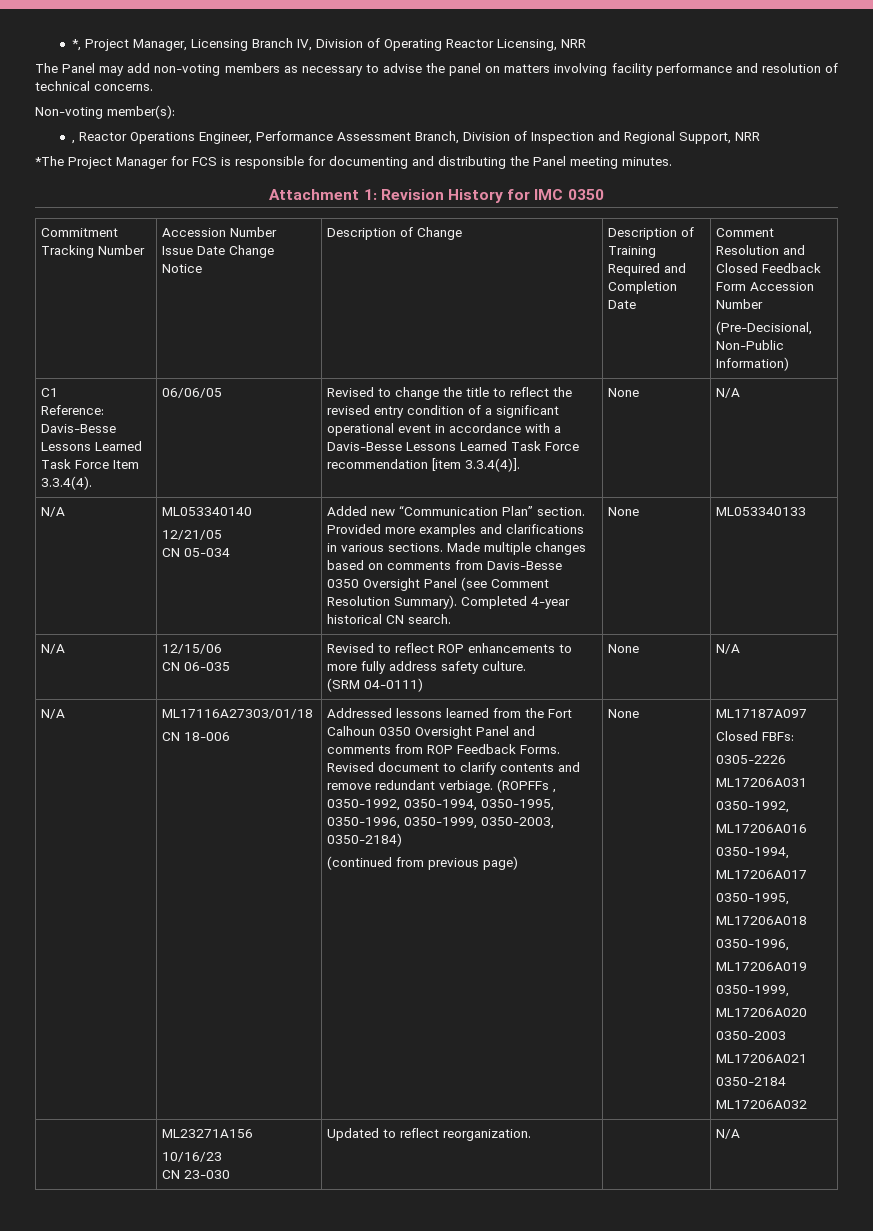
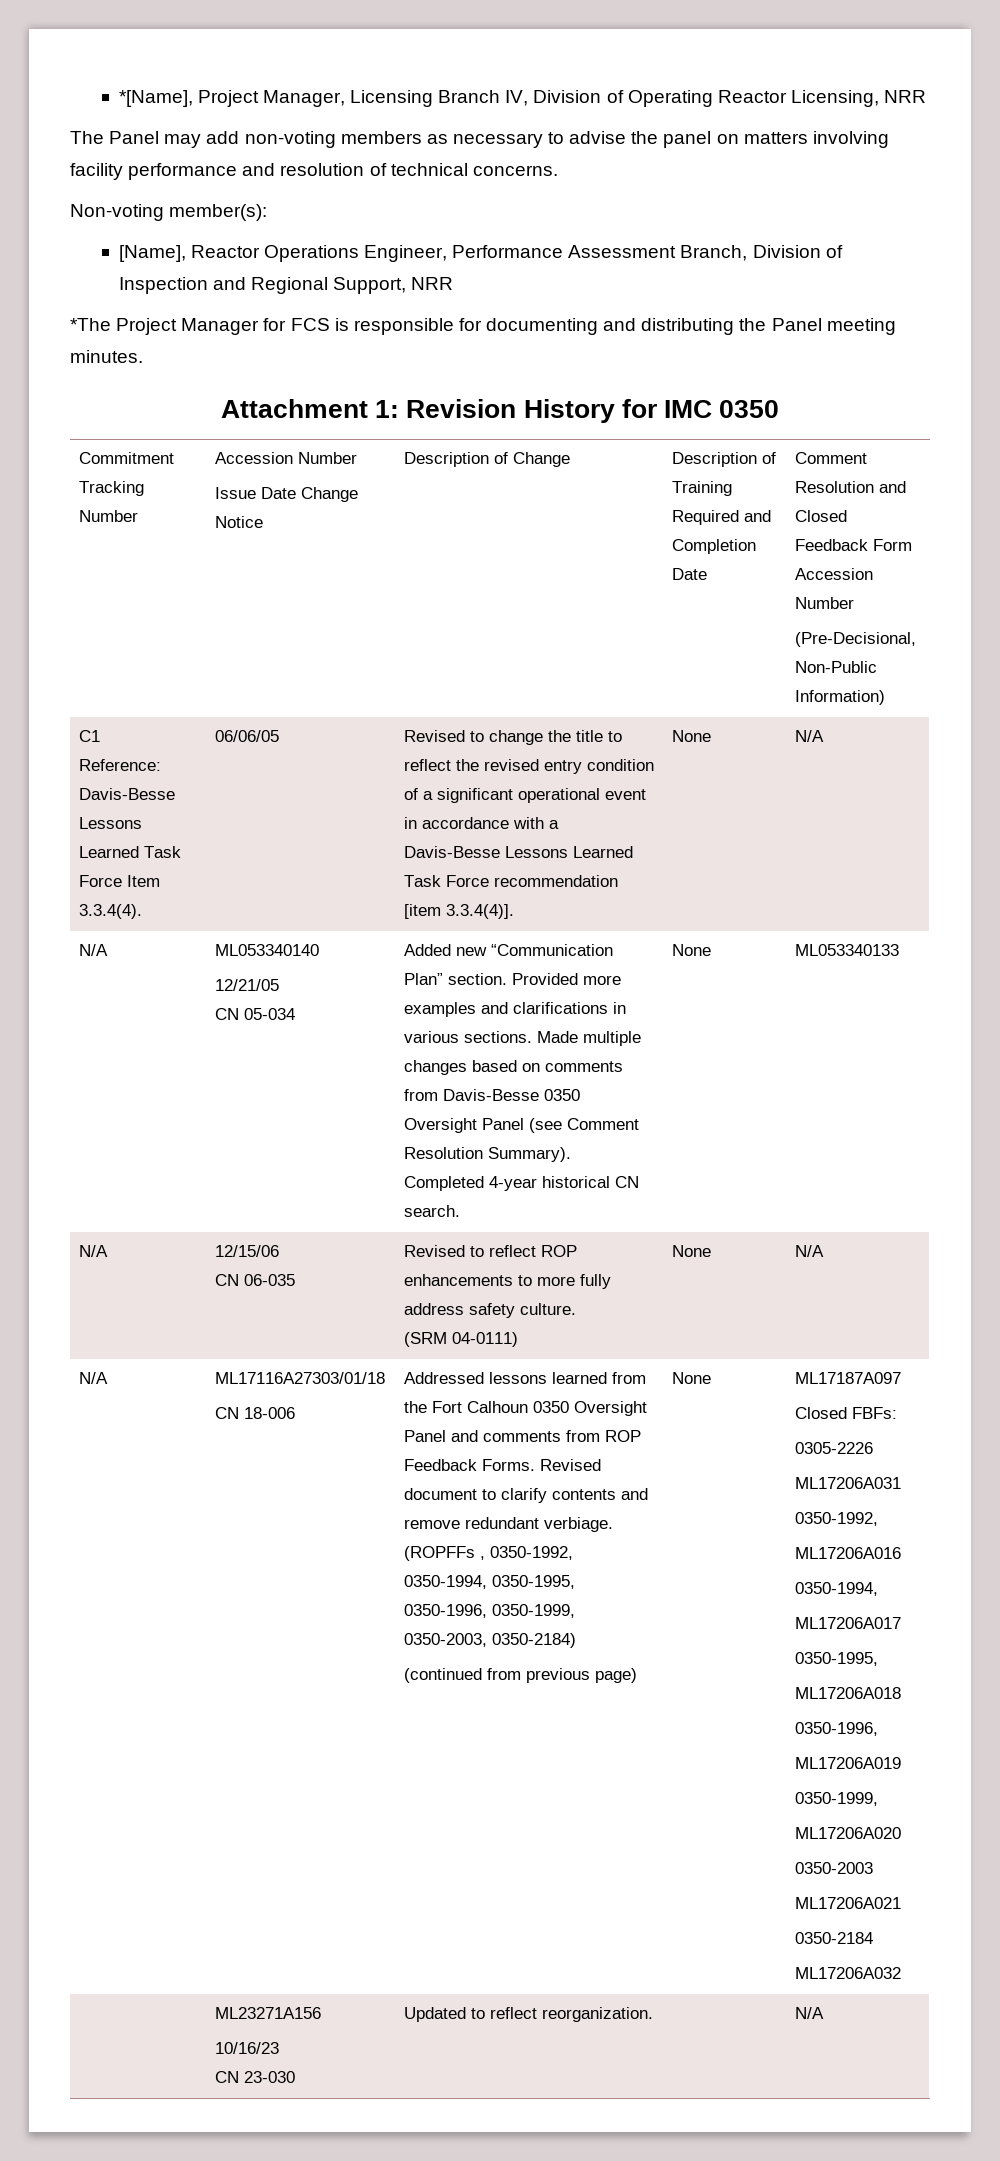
[71,39,81,51] *, -> [118,90,193,107] *[Name],
[71,140,75,144] , -> [118,245,186,262] [Name],

